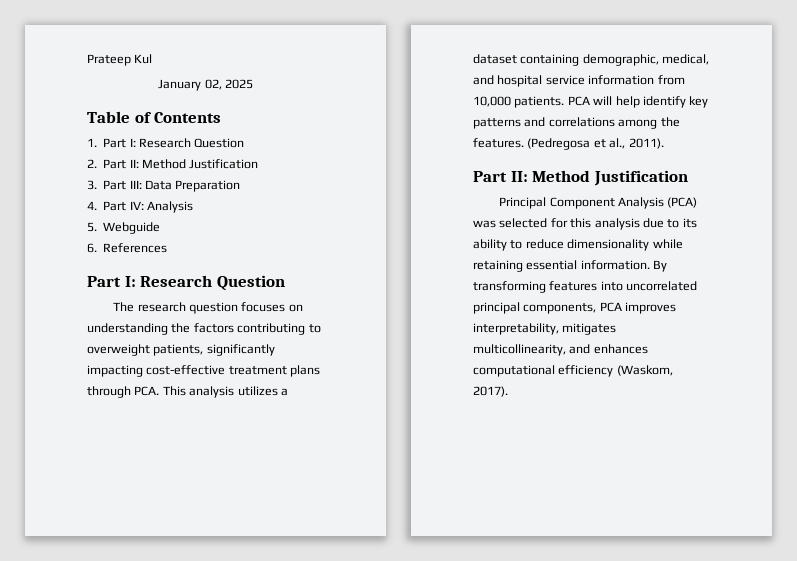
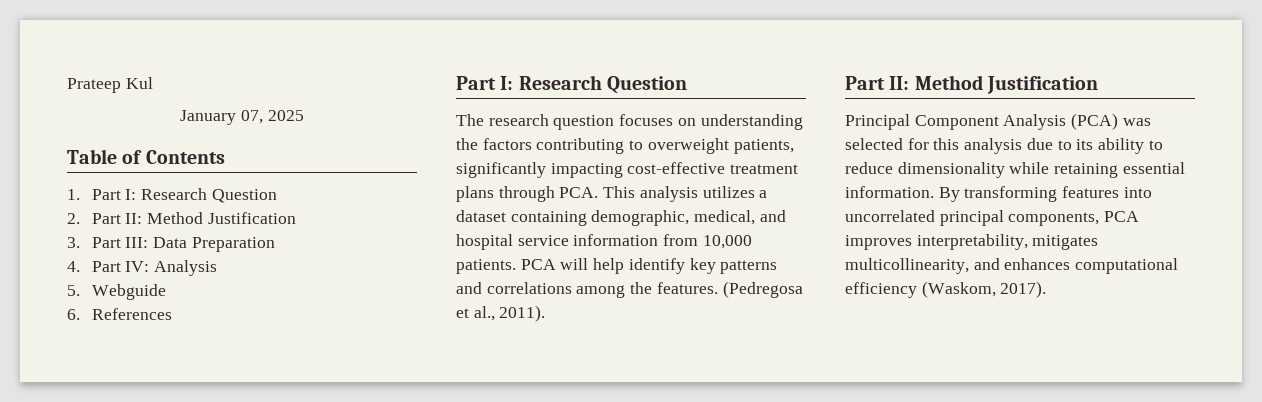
[204,79,222,90] 02, -> [241,110,263,124] 07,

